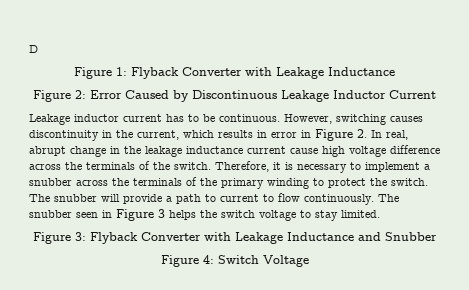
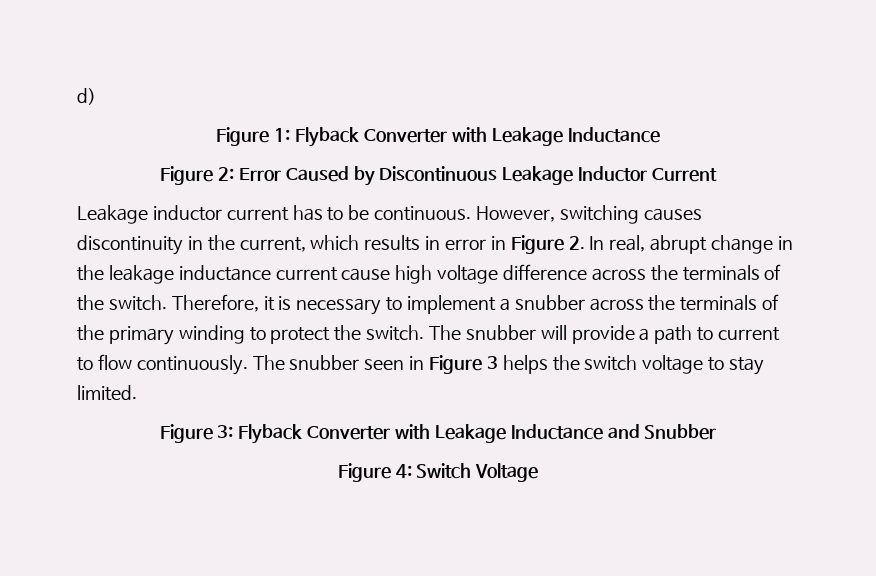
[29,45,38,53] D -> [77,88,96,105] d)

